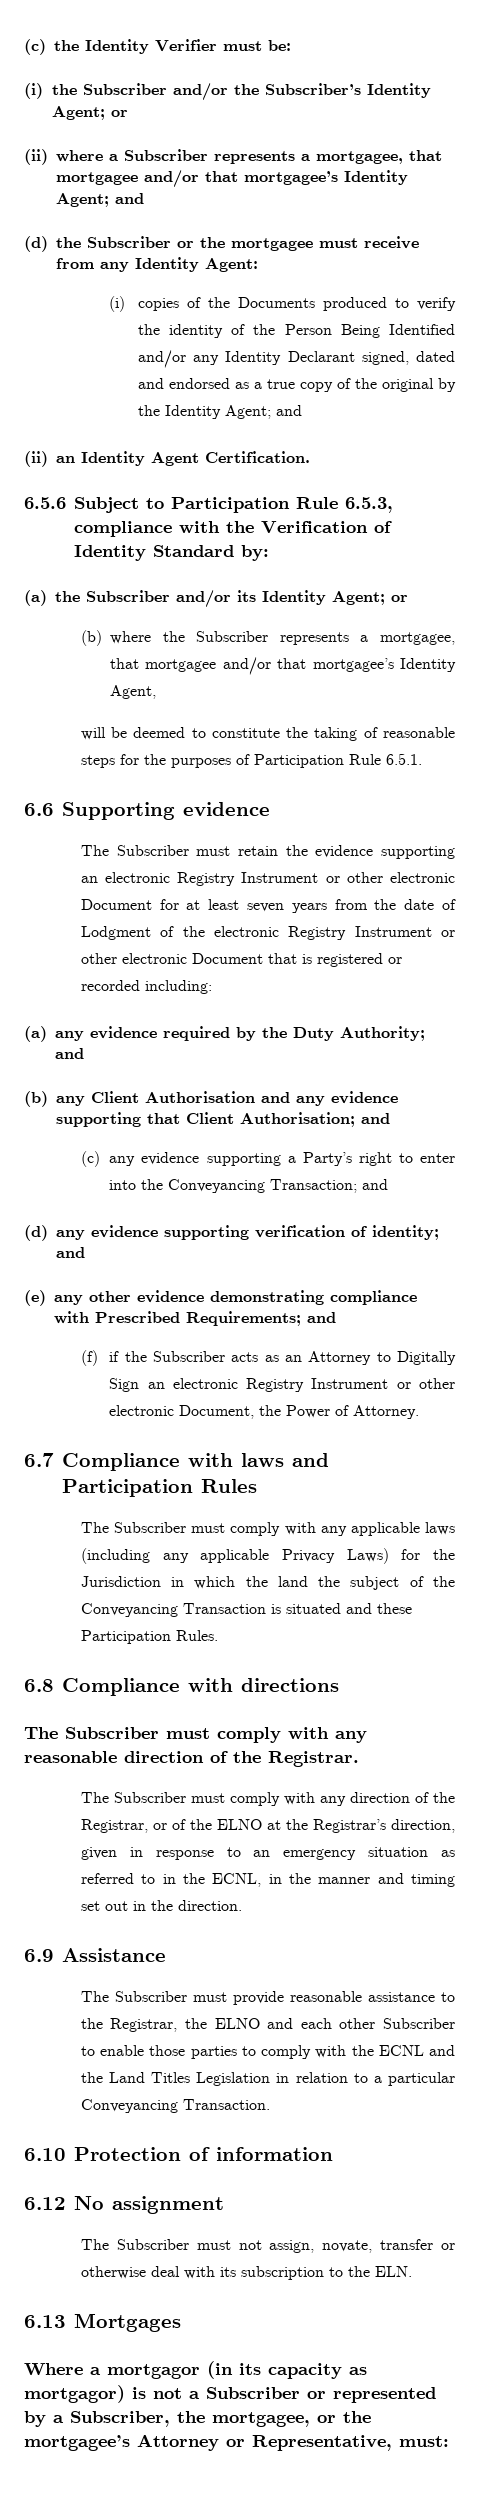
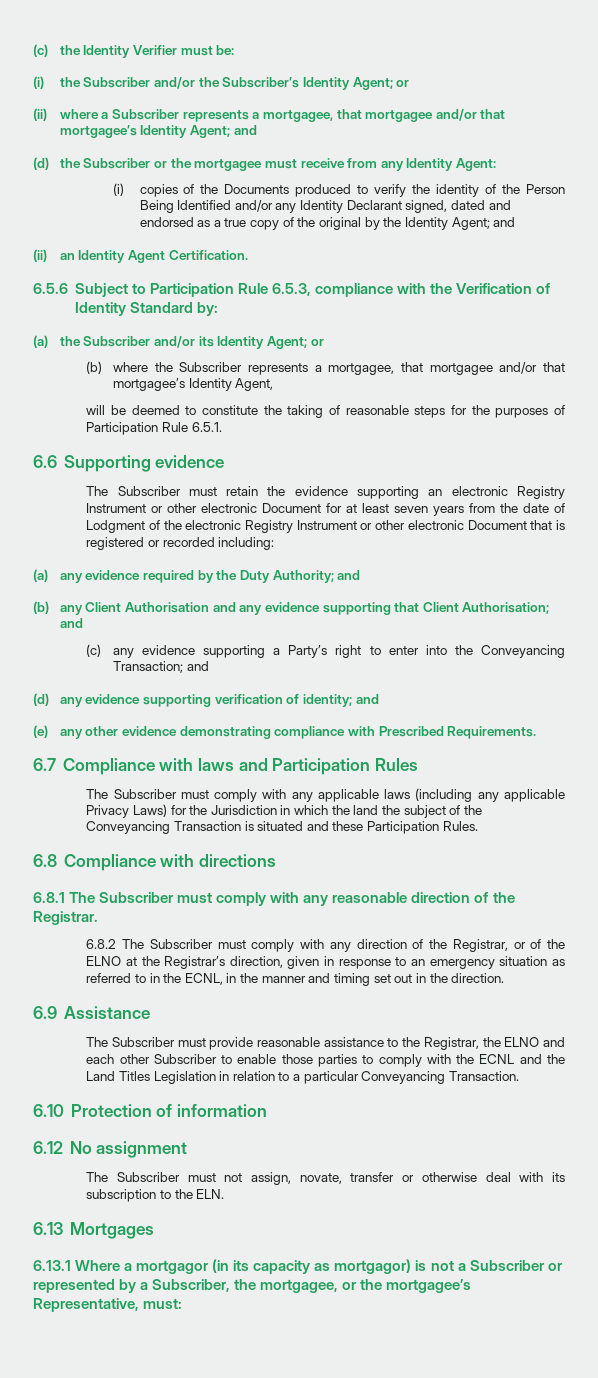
[186,1311,336,1326] [80,1350,456,1366] [109,1378,455,1392] [109,1405,420,1419] Requirements; and // (f) if the Subscriber acts as an Attorney to Digitally Sign an electronic Registry Instrument or other electronic Document, the Power of Attorney. -> [447,726,537,739] Requirements.
(339, 1685) none -> [33,892,65,903] 6.8.1
(359, 1759) none -> [86,939,117,949] 6.8.2
(181, 2322) none -> [33,1260,71,1271] 6.13.1
[137,2434,245,2451] Attorney or -> (472, 1286) none

